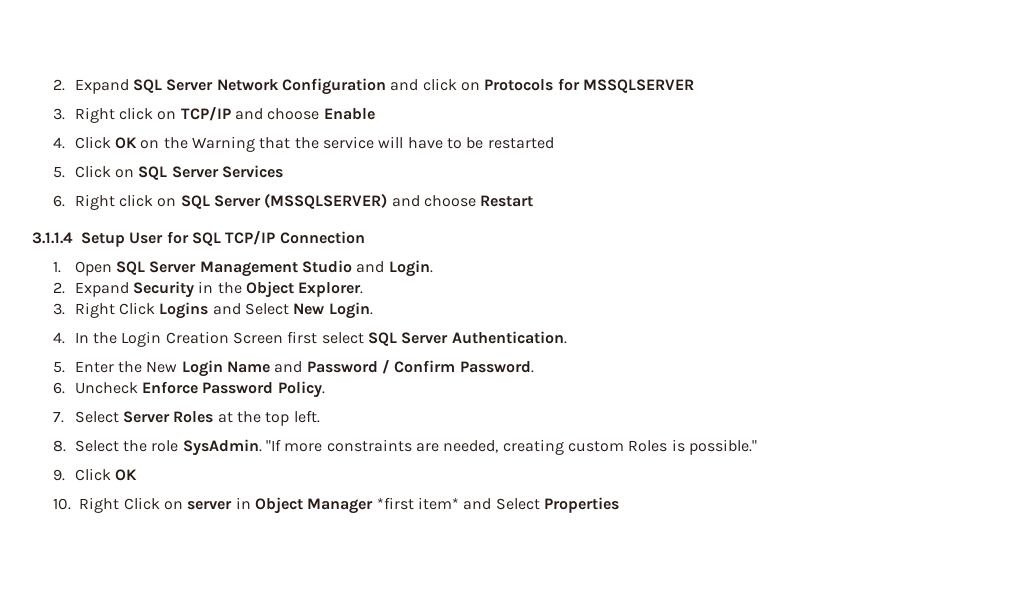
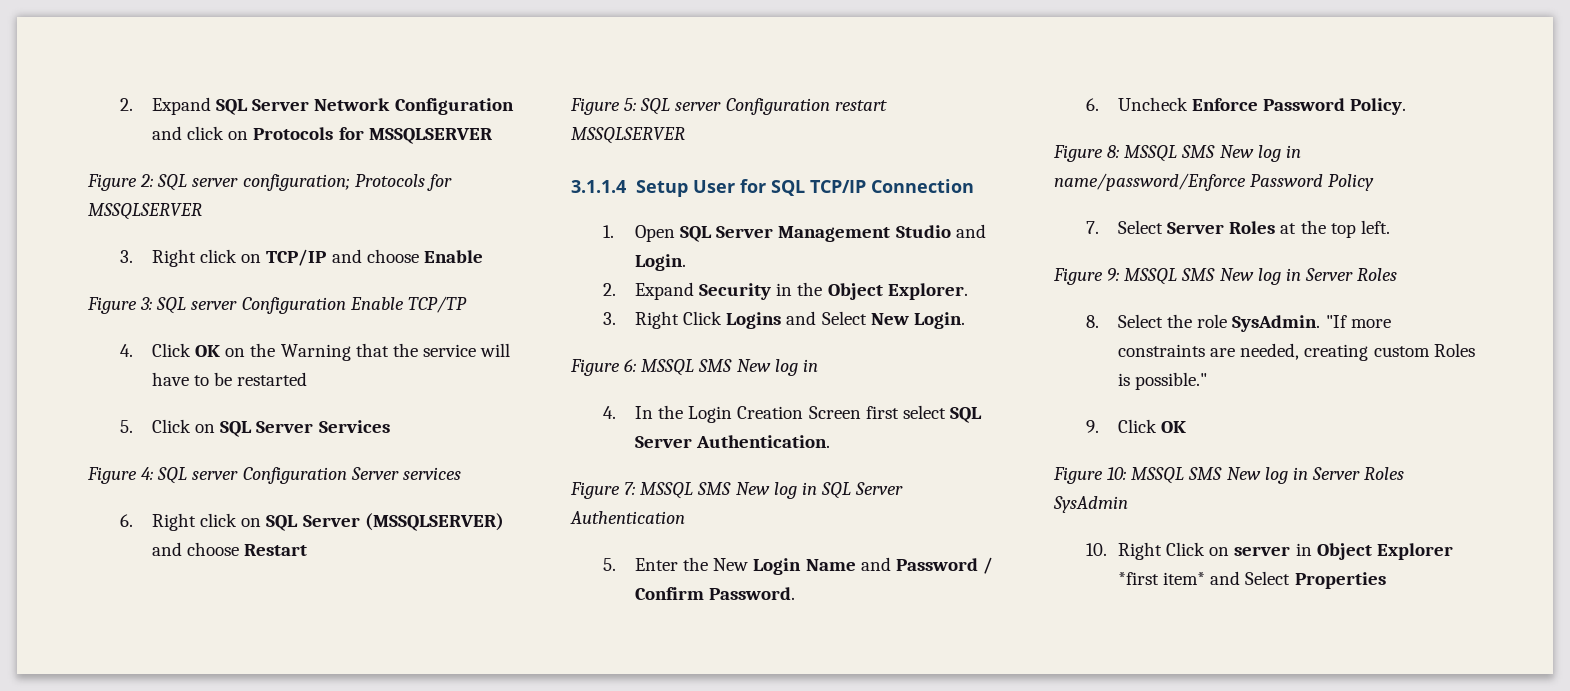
(694, 86) none -> [87,174,452,191] [88,203,202,220] // Figure 2: SQL server configuration; Protocols for MSSQLSERVER
(375, 114) none -> [87,296,467,314] // Figure 3: SQL server Configuration Enable TCP/TP
(283, 171) none -> [87,467,461,484] // Figure 4: SQL server Configuration Server services
(534, 201) none -> [570,98,887,115] [571,127,685,144] // Figure 5: SQL server Configuration restart MSSQLSERVER
(373, 310) none -> [570,359,818,376] // Figure 6: MSSQL SMS New log in
(567, 337) none -> [570,482,904,499] [570,511,685,524] // Figure 7: MSSQL SMS New log in SQL Server Authentication
(325, 389) none -> [1053,145,1301,162] [1054,173,1375,191] // Figure 8: MSSQL SMS New log in name/password/Enforce Password Policy
(320, 416) none -> [1053,268,1398,285] // Figure 9: MSSQL SMS New log in Server Roles
(138, 475) none -> [1053,467,1405,484] [1053,496,1128,513] // Figure 10: MSSQL SMS New log in Server Roles SysAdmin
[307,498,374,514] Manager -> [1376,543,1453,560] Explorer

